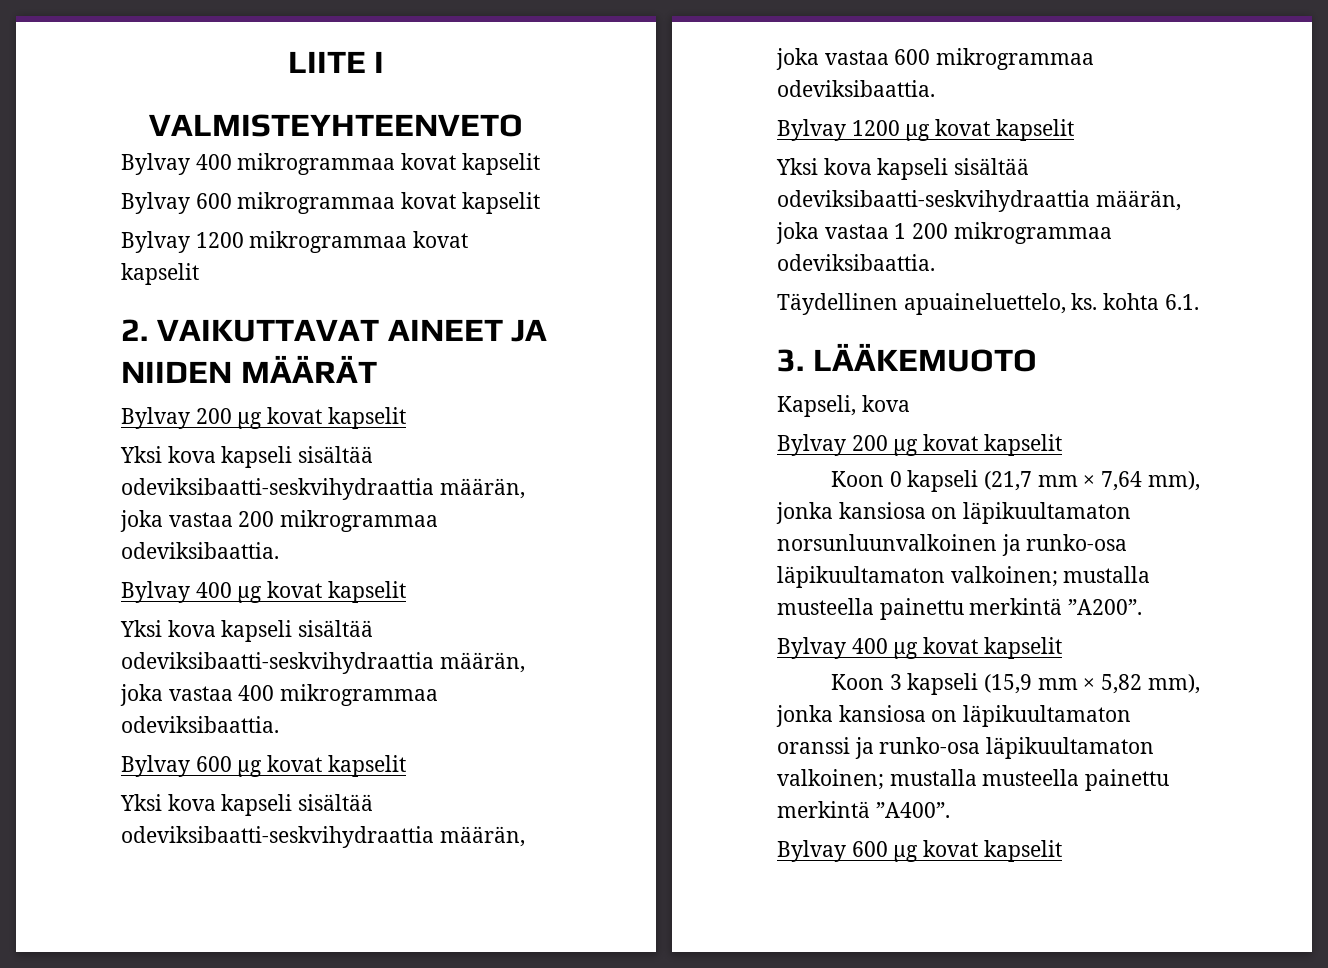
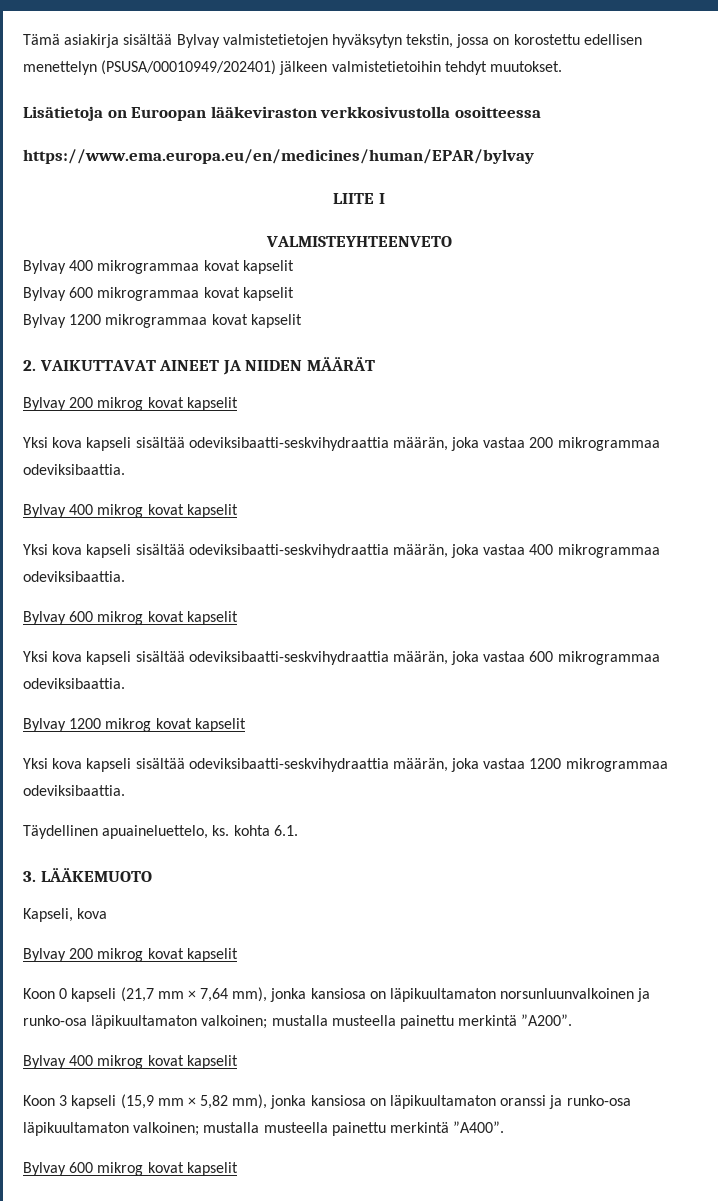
(287, 62) none -> [23,34,642,48] [23,60,562,75] [23,106,541,121] [23,149,534,164] Tämä asiakirja sisältää Bylvay valmistetietojen hyväksytyn tekstin, jossa on korostettu edellisen menettelyn (PSUSA/00010949/202401) jälkeen valmistetietoihin tehdyt muutokset. // Lisätietoja on Euroopan lääkeviraston verkkosivustolla osoitteessa // https://www.ema.europa.eu/en/medicines/human/EPAR/bylvay //
[237,412,263,429] μg -> [97,397,144,411] mikrog
[237,586,263,603] μg -> [97,504,144,518] mikrog
[237,760,263,777] μg -> [97,611,144,625] mikrog
[905,124,931,141] μg -> [105,718,152,732] mikrog
[894,223,949,239] 1 200 -> [529,758,562,769] 1200
[893,439,919,456] μg -> [97,948,144,962] mikrog
[893,642,919,659] μg -> [97,1055,144,1069] mikrog
[893,845,919,862] μg -> [97,1162,144,1176] mikrog

